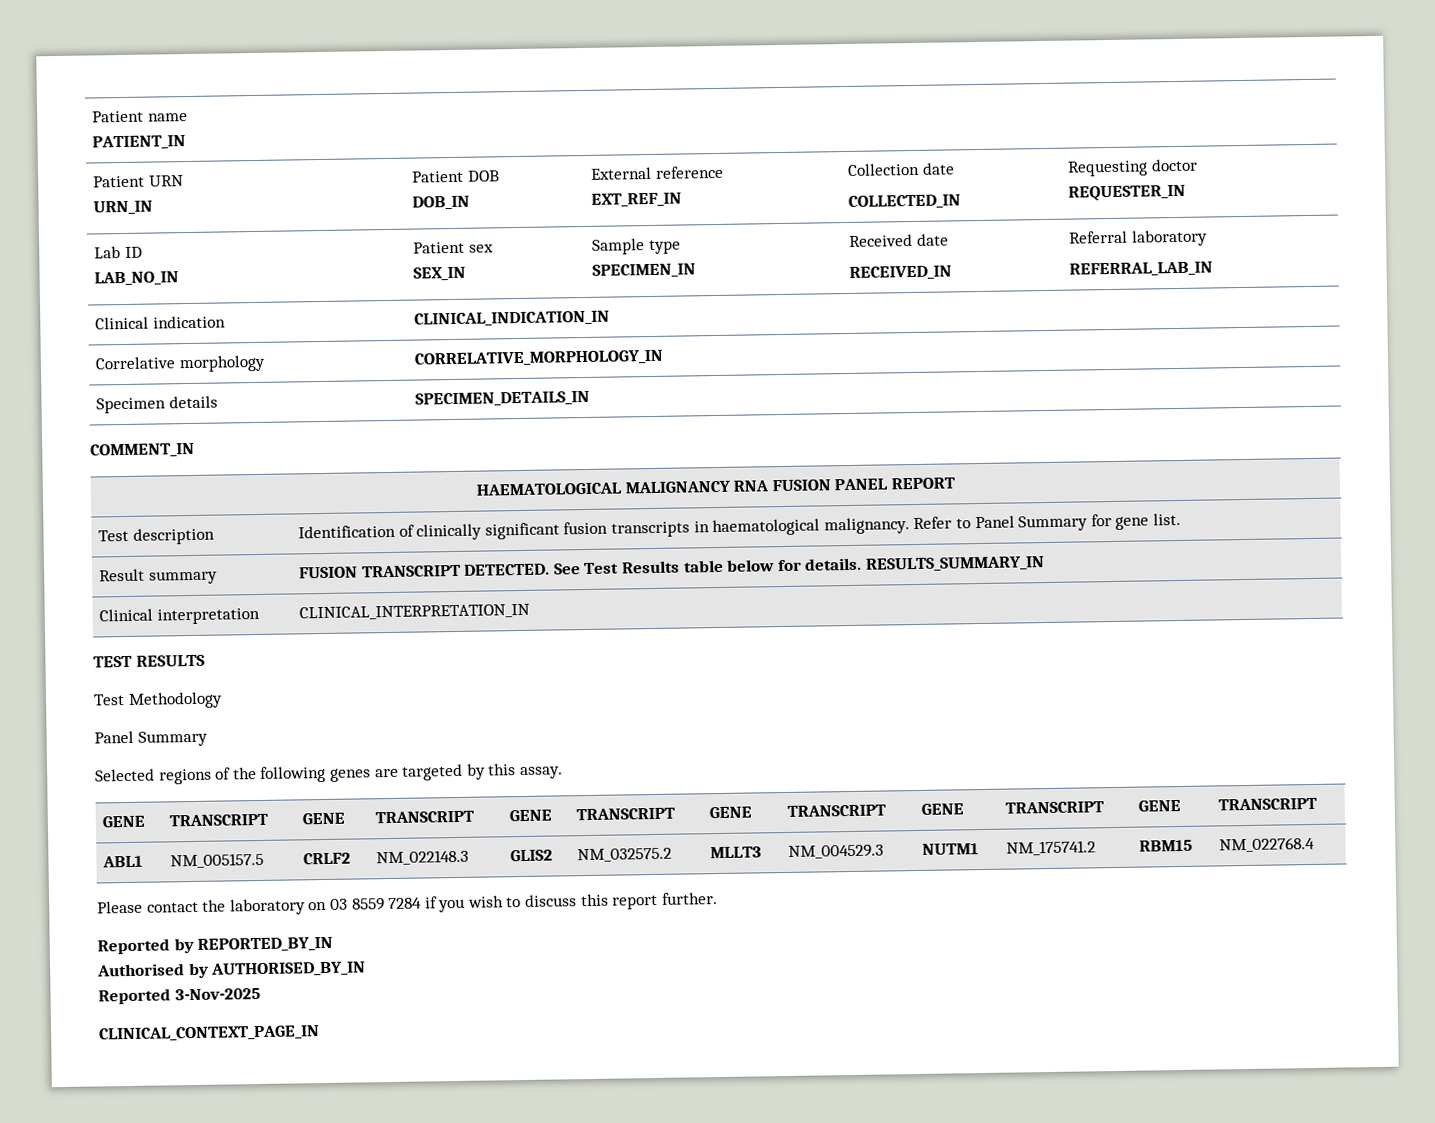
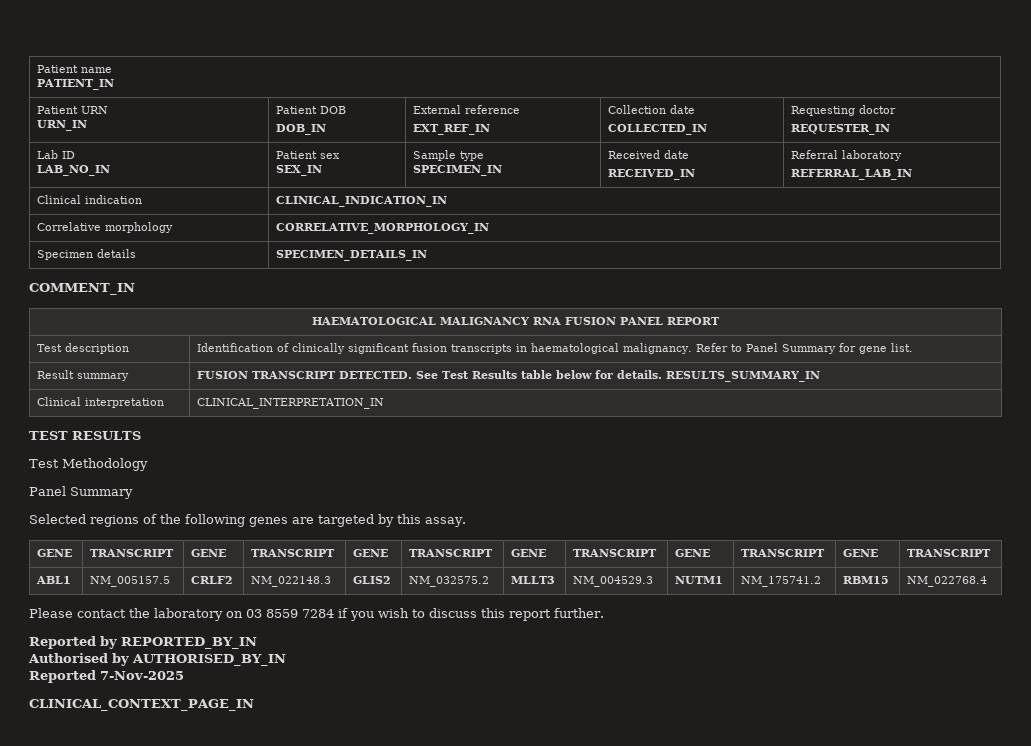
[174,987,261,1001] 3-Nov-2025 -> [100,671,184,680] 7-Nov-2025

